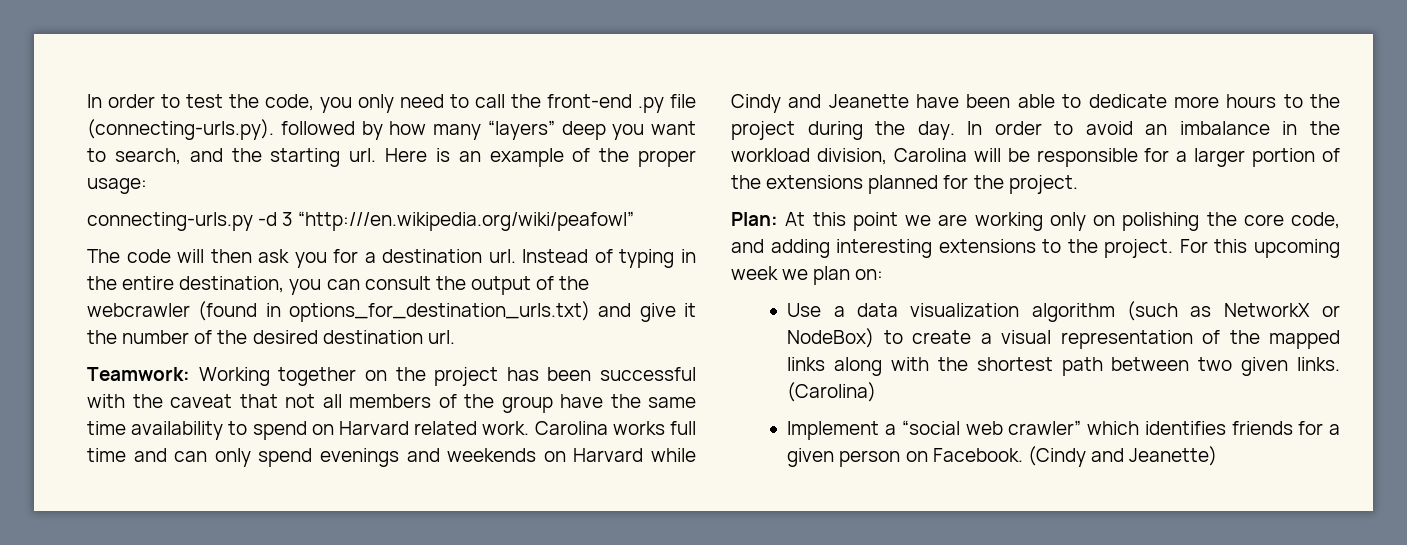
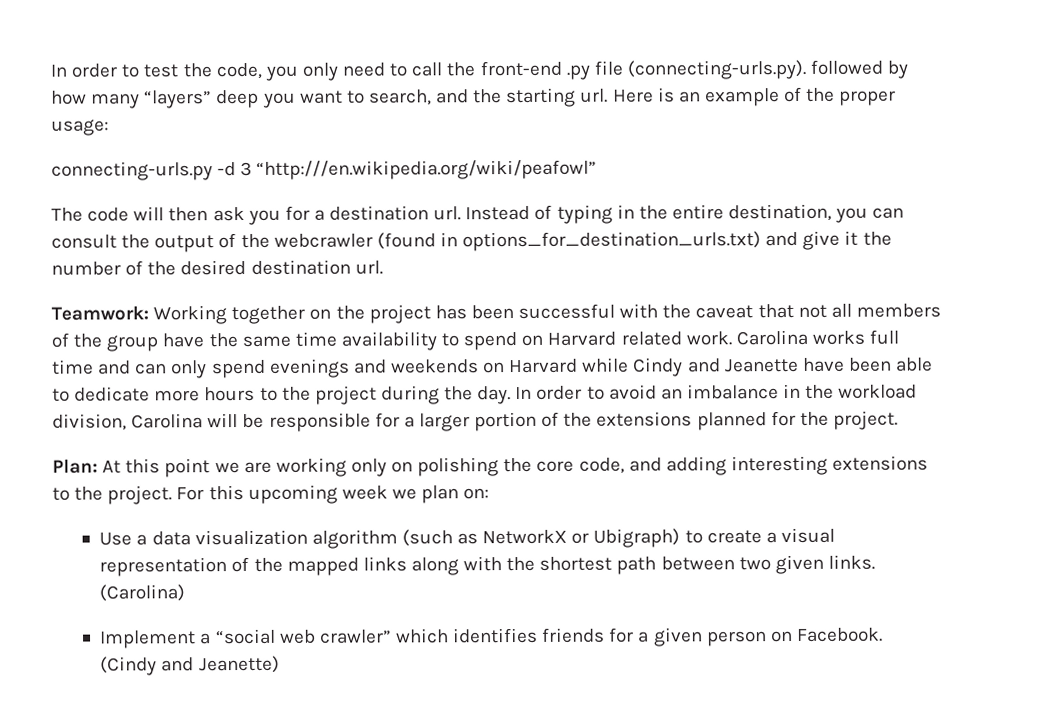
[787,328,875,348] NodeBox) -> [593,528,681,548] Ubigraph)

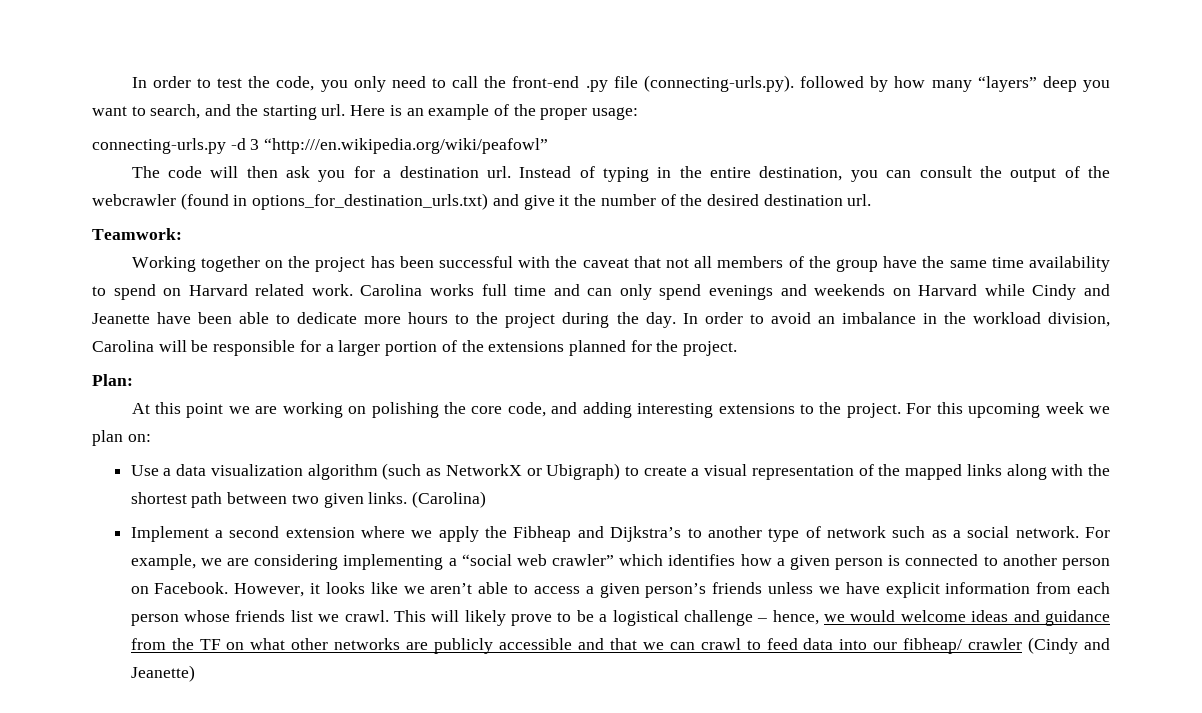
(149, 313) none -> (182, 234) //
(98, 466) none -> (133, 380) //
[350,458,387,477] only -> (343, 410) none
(212, 639) none -> [229,526,1111,542] [130,554,457,570] second extension where we apply the Fibheap and Dijkstra’s to another type of network such as a social network. For example, we are considering implementing a
[541,627,635,643] friends for -> [740,554,772,566] how
[770,627,883,643] on Facebook. -> [888,554,1110,570] [130,582,1111,598] [130,610,1111,626] [130,638,1023,654] is connected to another person on Facebook. However, it looks like we aren’t able to access a given person’s friends unless we have explicit information from each person whose friends list we crawl. This will likely prove to be a logistical challenge – hence, we would welcome ideas and guidance from the TF on what other networks are publicly accessible and that we can crawl to feed data into our fibheap/ crawler

